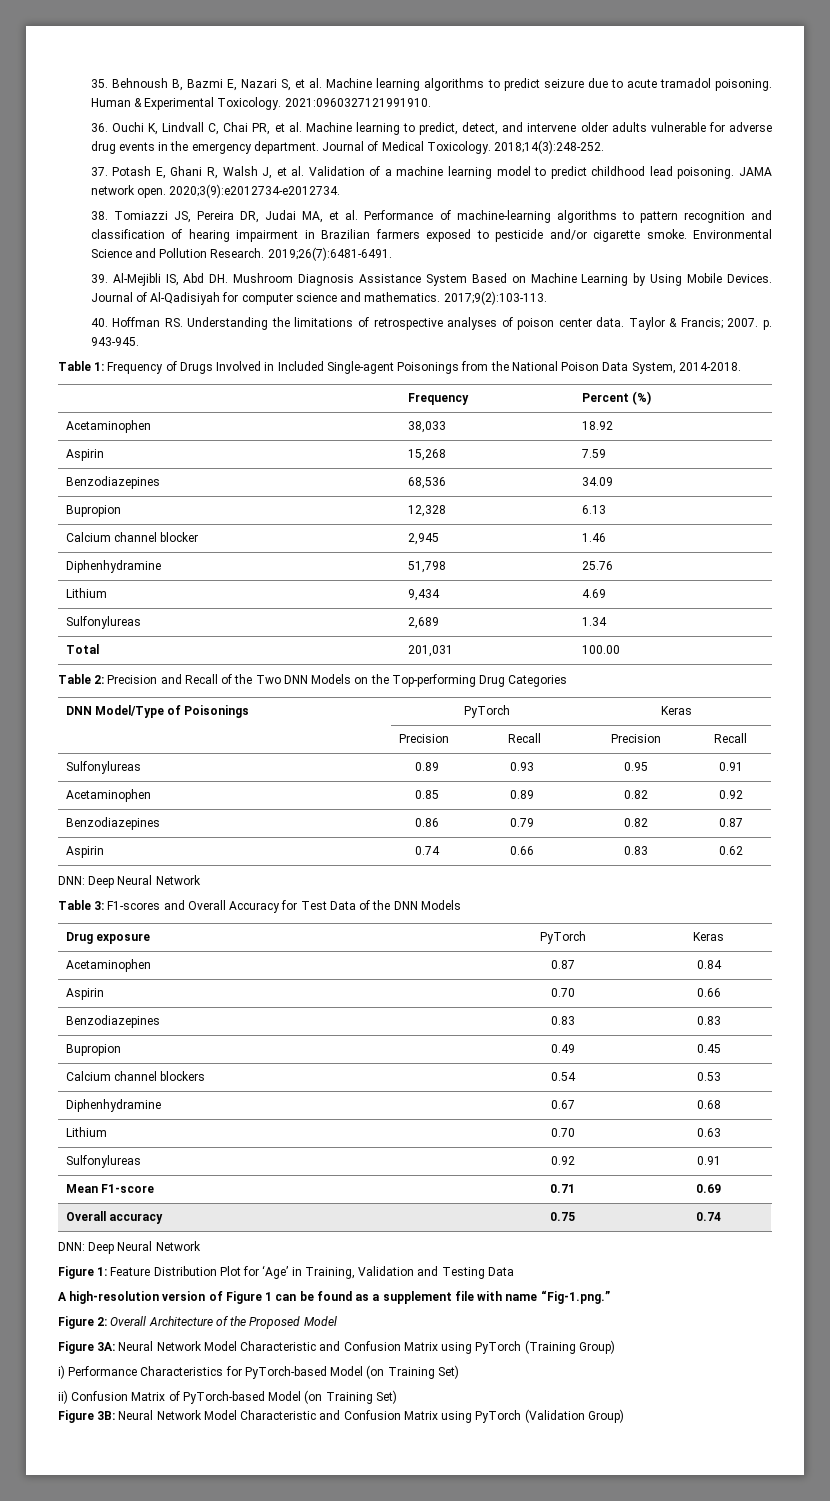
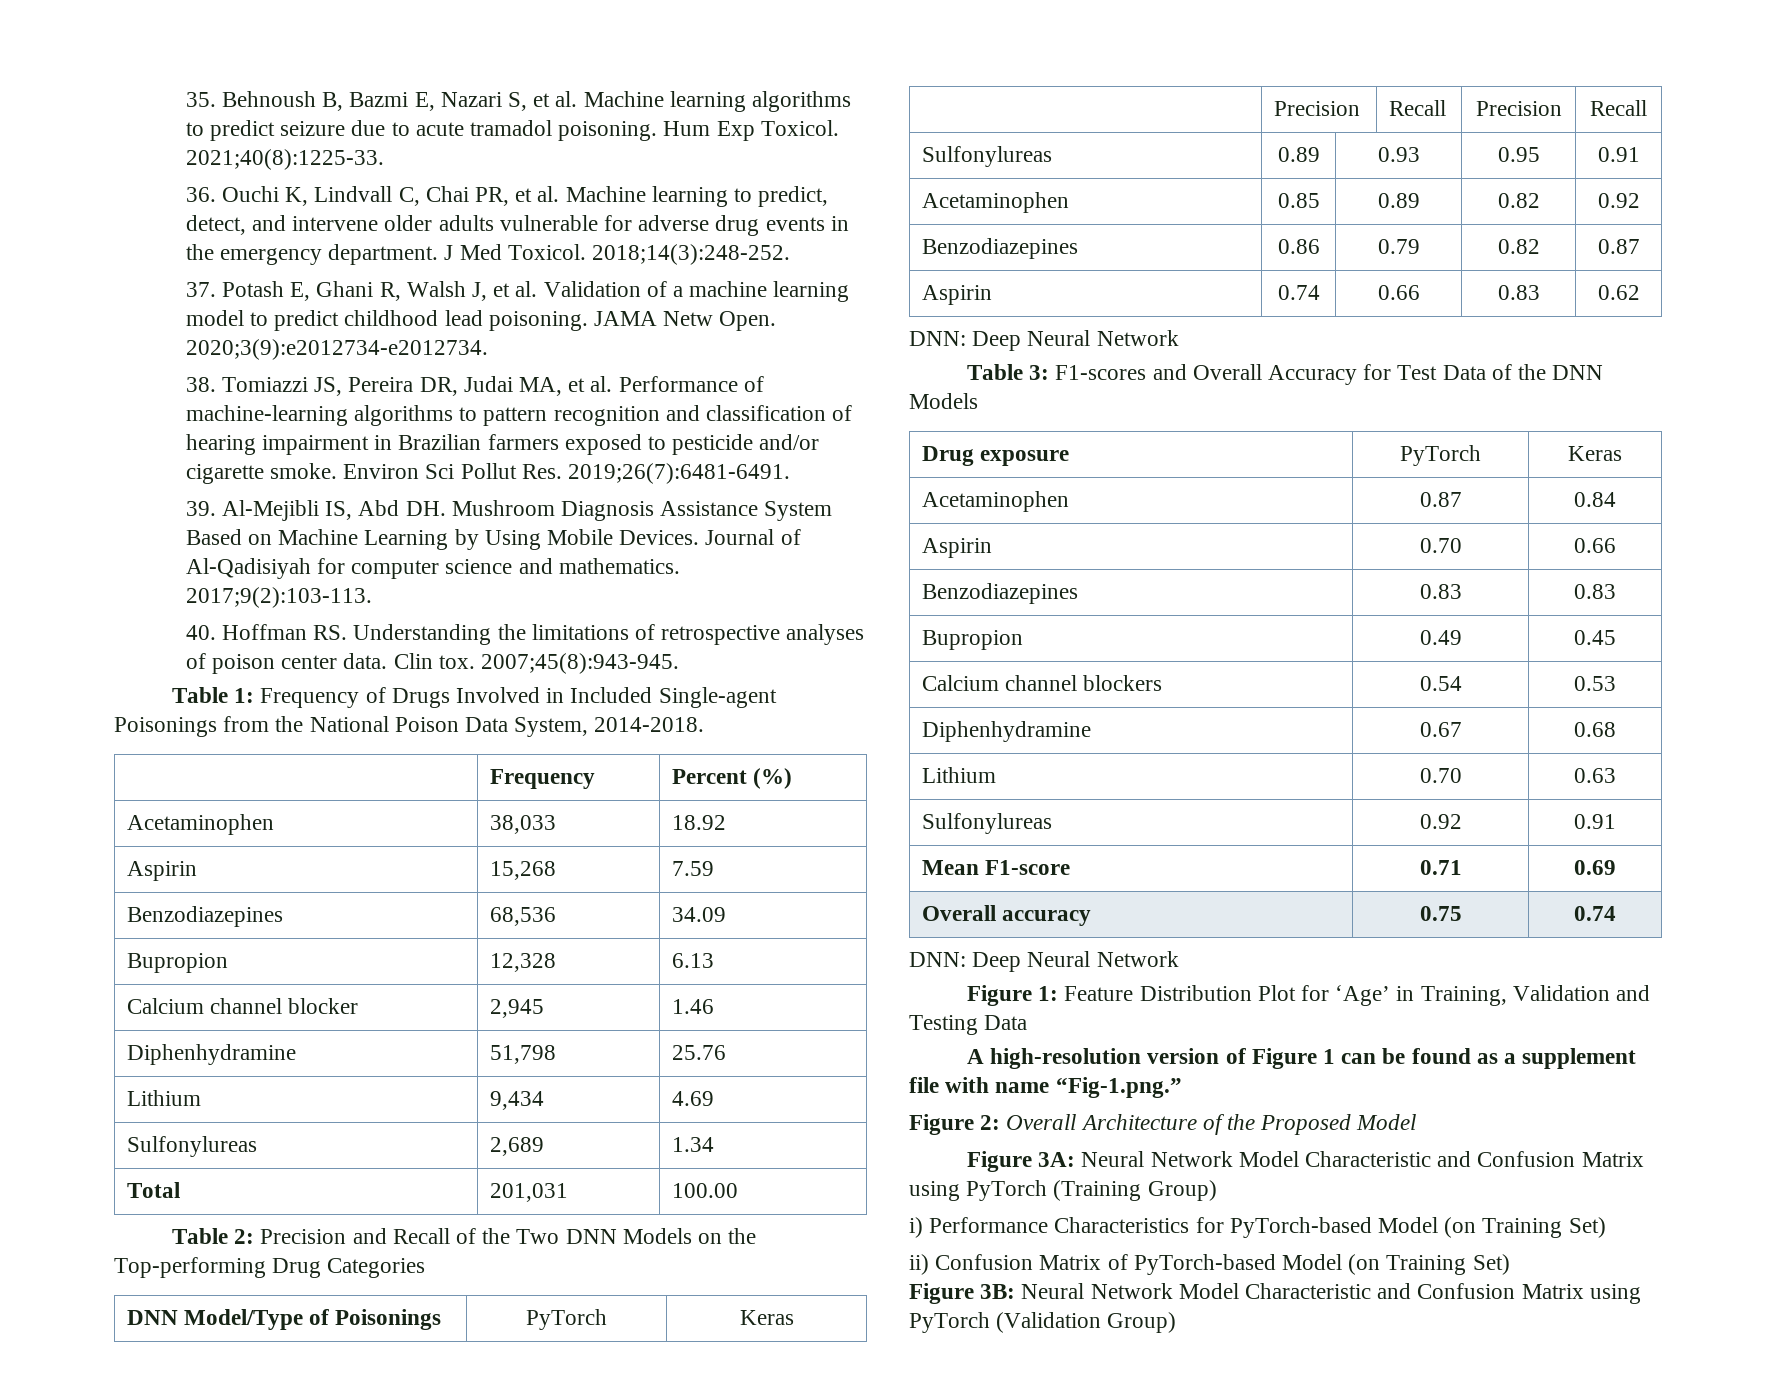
[90,97,431,110] Human & Experimental Toxicology. 2021:0960327121991910. -> [663,120,839,141] [185,149,384,170] Hum Exp Toxicol. 2021;40(8):1225-33.
[322,141,491,154] Journal of Medical Toxicology. -> [444,244,586,260] J Med Toxicol.
[90,185,166,198] network open. -> [663,311,777,331] Netw Open.
[693,229,772,239] [90,248,265,258] Environmental Science and Pollution Research. -> [343,463,562,479] Environ Sci Pollut Res.
[628,317,772,330] [90,337,139,346] Taylor & Francis; 2007. p. 943-945. -> [393,653,680,674] Clin tox. 2007;45(8):943-945.

